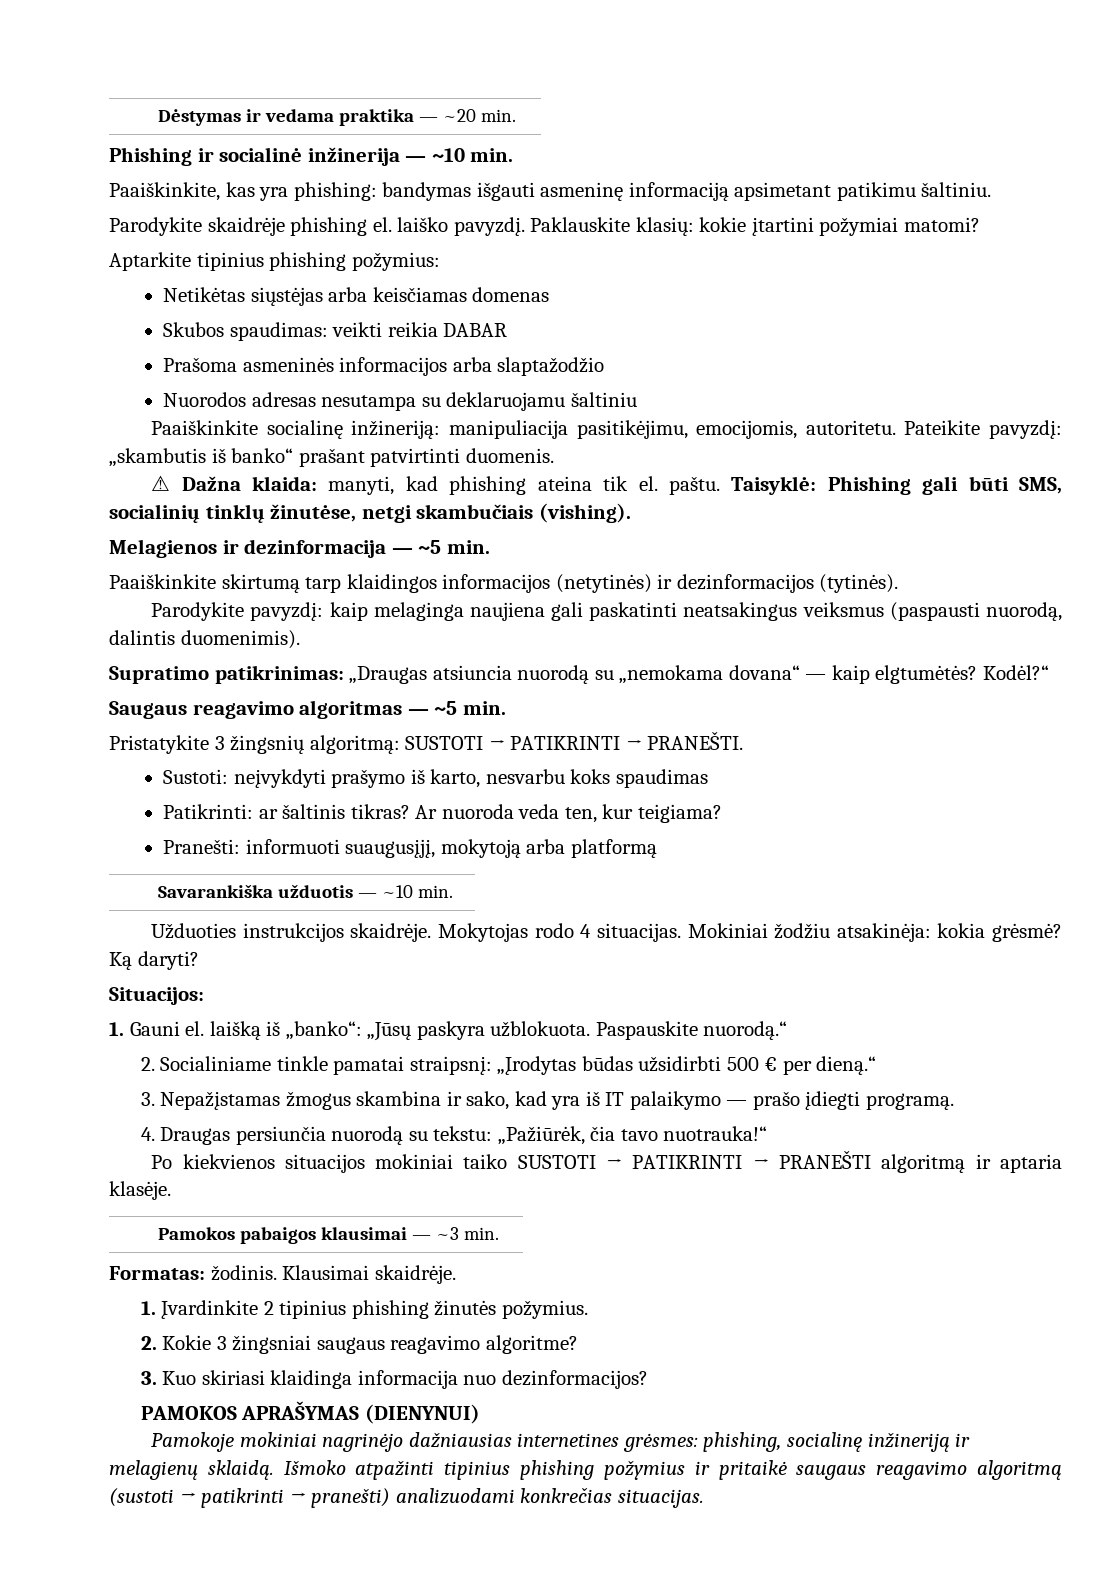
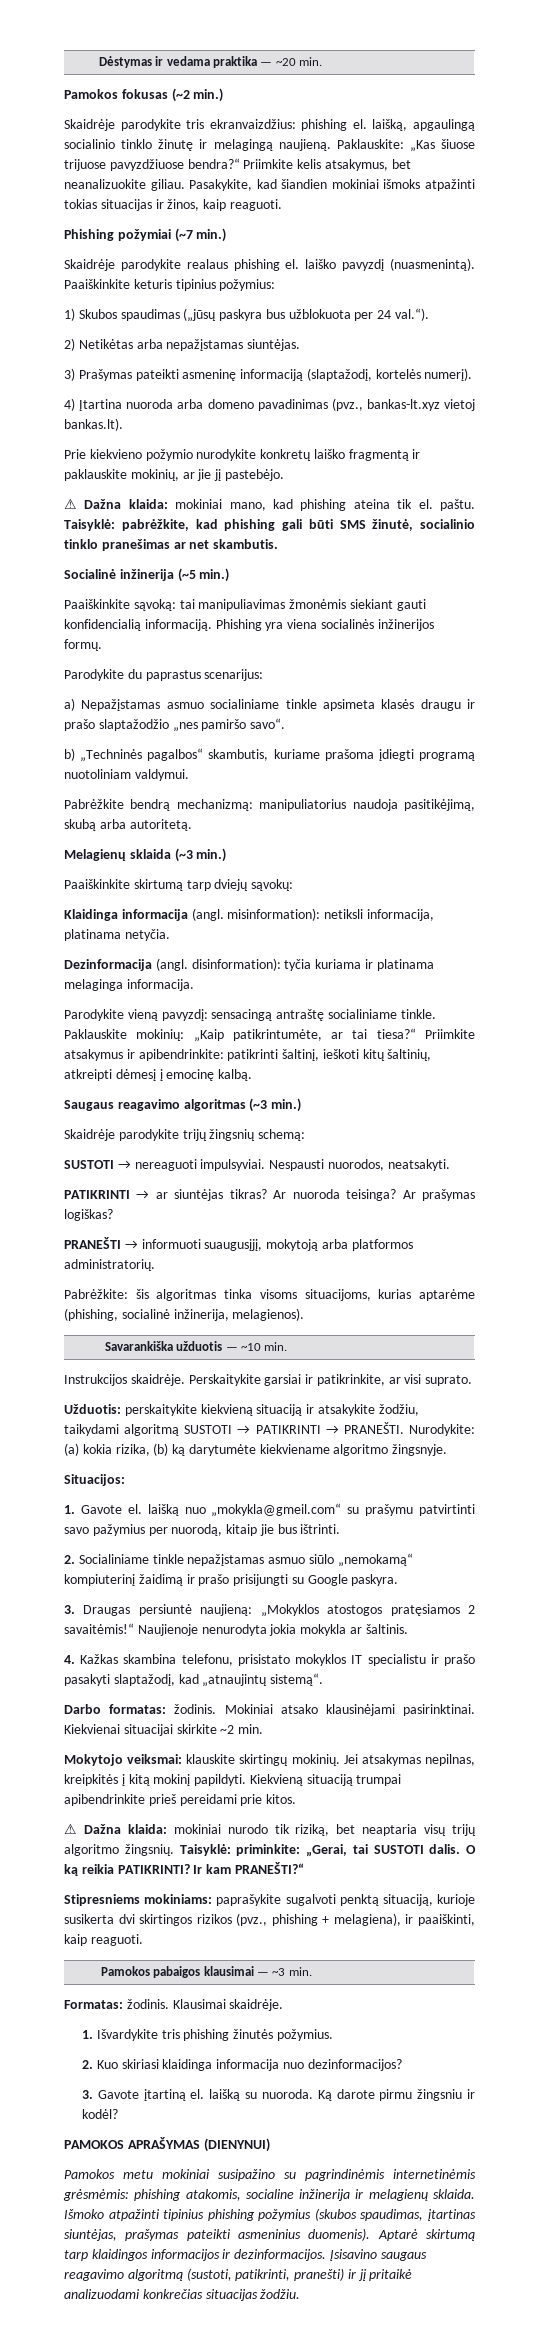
[109,147,514,166] [109,182,992,201] [109,217,980,236] [109,252,440,271] [163,287,550,306] [163,322,508,341] [163,357,605,376] [163,392,637,411] [151,420,1062,439] [109,448,554,467] [151,475,395,495] Phishing ir socialinė inžinerija — ~10 min. // Paaiškinkite, kas yra phishing: bandymas išgauti asmeninę informaciją apsimetant patikimu šaltiniu. // Parodykite skaidrėje phishing el. laiško pavyzdį. Paklauskite klasių: kokie įtartini požymiai matomi? // Aptarkite tipinius phishing požymius: // Netikėtas siųstėjas arba keisčiamas domenas // Skubos spaudimas: veikti reikia DABAR // Prašoma asmeninės informacijos arba slaptažodžio // Nuorodos adresas nesutampa su deklaruojamu šaltiniu // Paaiškinkite socialinę inžineriją: manipuliacija pasitikėjimu, emocijomis, autoritetu. Pateikite pavyzdį: „skambutis iš banko“ prašant patvirtinti duomenis. // ⚠ Dažna klaida: manyti, -> [64,88,224,102] [64,119,475,131] [64,139,475,152] [64,158,411,171] [64,179,475,191] [64,199,282,211] [64,228,227,242] [64,258,475,271] [64,279,276,291] [64,308,430,322] [64,338,301,351] [64,368,473,381] [64,398,475,411] [64,418,123,431] [64,449,421,461] [64,469,284,481] [64,498,266,511] Pamokos fokusas (~2 min.) // Skaidrėje parodykite tris ekranvaizdžius: phishing el. laišką, apgaulingą socialinio tinklo žinutę ir melagingą naujieną. Paklauskite: „Kas šiuose trijuose pavyzdžiuose bendra?“ Priimkite kelis atsakymus, bet neanalizuokite giliau. Pasakykite, kad šiandien mokiniai išmoks atpažinti tokias situacijas ir žinos, kaip reaguoti. // Phishing požymiai (~7 min.) // Skaidrėje parodykite realaus phishing el. laiško pavyzdį (nuasmenintą). Paaiškinkite keturis tipinius požymius: // 1) Skubos spaudimas („jūsų paskyra bus užblokuota per 24 val.“). // 2) Netikėtas arba nepažįstamas siuntėjas. // 3) Prašymas pateikti asmeninę informaciją (slaptažodį, kortelės numerį). // 4) Įtartina nuoroda arba domeno pavadinimas (pvz., bankas-lt.xyz vietoj bankas.lt). // Prie kiekvieno požymio nurodykite konkretų laiško fragmentą ir paklauskite mokinių, ar jie jį pastebėjo. // ⚠ Dažna klaida: mokiniai mano,
[827,476,1062,495] [109,503,631,523] [109,539,490,558] [109,574,899,593] [151,602,1062,621] [109,630,300,649] [109,665,1049,684] [109,700,506,719] [109,731,744,754] [163,769,708,788] [163,804,722,823] [163,839,657,858] Phishing gali būti SMS, socialinių tinklų žinutėse, netgi skambučiais (vishing). // Melagienos ir dezinformacija — ~5 min. // Paaiškinkite skirtumą tarp klaidingos informacijos (netytinės) ir dezinformacijos (tytinės). // Parodykite pavyzdį: kaip melaginga naujiena gali paskatinti neatsakingus veiksmus (paspausti nuorodą, dalintis duomenimis). // Supratimo patikrinimas: „Draugas atsiuncia nuorodą su „nemokama dovana“ — kaip elgtumėtės? Kodėl?“ // Saugaus reagavimo algoritmas — ~5 min. // Pristatykite 3 žingsnių algoritmą: SUSTOTI → PATIKRINTI → PRANEŠTI. // Sustoti: neįvykdyti prašymo iš karto, nesvarbu koks spaudimas // Patikrinti: ar šaltinis tikras? Ar nuoroda veda ten, kur teigiama? // Pranešti: informuoti suaugusįjį, mokytoją arba platformą -> [121,519,475,531] [64,539,279,551] [64,568,230,582] [64,599,426,611] [64,619,434,631] [64,639,102,651] [64,669,264,681] [64,698,475,711] [64,718,286,732] [64,748,475,762] [64,769,189,781] [64,799,475,811] [64,819,192,831] [64,848,227,862] [64,879,294,891] [64,908,434,921] [64,929,170,941] [64,958,434,971] [64,979,194,991] [64,1009,436,1021] [64,1028,475,1042] [64,1049,432,1061] [64,1069,253,1081] [64,1098,302,1112] [64,1129,306,1141] [64,1159,450,1171] [64,1189,476,1201] [64,1209,113,1221] [64,1237,413,1251] [64,1259,155,1271] [64,1289,475,1301] [64,1308,305,1321] pabrėžkite, kad phishing gali būti SMS žinutė, socialinio tinklo pranešimas ar net skambutis. // Socialinė inžinerija (~5 min.) // Paaiškinkite sąvoką: tai manipuliavimas žmonėmis siekiant gauti konfidencialią informaciją. Phishing yra viena socialinės inžinerijos formų. // Parodykite du paprastus scenarijus: // a) Nepažįstamas asmuo socialiniame tinkle apsimeta klasės draugu ir prašo slaptažodžio „nes pamiršo savo“. // b) „Techninės pagalbos“ skambutis, kuriame prašoma įdiegti programą nuotoliniam valdymui. // Pabrėžkite bendrą mechanizmą: manipuliatorius naudoja pasitikėjimą, skubą arba autoritetą. // Melagienų sklaida (~3 min.) // Paaiškinkite skirtumą tarp dviejų sąvokų: // Klaidinga informacija (angl. misinformation): netiksli informacija, platinama netyčia. // Dezinformacija (angl. disinformation): tyčia kuriama ir platinama melaginga informacija. // Parodykite vieną pavyzdį: sensacingą antraštę socialiniame tinkle. Paklauskite mokinių: „Kaip patikrintumėte, ar tai tiesa?“ Priimkite atsakymus ir apibendrinkite: patikrinti šaltinį, ieškoti kitų šaltinių, atkreipti dėmesį į emocinę kalbą. // Saugaus reagavimo algoritmas (~3 min.) // Skaidrėje parodykite trijų žingsnių schemą: // SUSTOTI → nereaguoti impulsyviai. Nespausti nuorodos, neatsakyti. // PATIKRINTI → ar siuntėjas tikras? Ar nuoroda teisinga? Ar prašymas logiškas? // PRANEŠTI → informuoti suaugusįjį, mokytoją arba platformos administratorių. // Pabrėžkite: šis algoritmas tinka visoms situacijoms, kurias aptarėme (phishing, socialinė inžinerija, melagienos).
[151,923,1063,942] [109,951,199,970] Užduoties instrukcijos skaidrėje. Mokytojas rodo 4 situacijas. Mokiniai žodžiu atsakinėja: kokia grėsmė? Ką daryti? -> [64,1374,473,1386] [64,1404,419,1416] [64,1422,475,1436] [64,1443,448,1456] Instrukcijos skaidrėje. Perskaitykite garsiai ir patikrinkite, ar visi suprato. // Užduotis: perskaitykite kiekvieną situaciją ir atsakykite žodžiu, taikydami algoritmą SUSTOTI → PATIKRINTI → PRANEŠTI. Nurodykite: (a) kokia rizika, (b) ką darytumėte kiekviename algoritmo žingsnyje.
[129,1021,788,1041] [140,1056,877,1075] [140,1091,954,1110] [140,1126,768,1145] [151,1150,1062,1173] [109,1181,171,1200] Gauni el. laišką iš „banko“: „Jūsų paskyra užblokuota. Paspauskite nuorodą.“ // 2. Socialiniame tinkle pamatai straipsnį: „Įrodytas būdas užsidirbti 500 € per dieną.“ // 3. Nepažįstamas žmogus skambina ir sako, kad yra iš IT palaikymo — prašo įdiegti programą. // 4. Draugas persiunčia nuorodą su tekstu: „Pažiūrėk, čia tavo nuotrauka!“ // Po kiekvienos situacijos mokiniai taiko SUSTOTI → PATIKRINTI → PRANEŠTI algoritmą ir aptaria klasėje. -> [80,1503,475,1517] [64,1524,341,1536] [64,1553,413,1567] [64,1574,399,1586] [64,1604,475,1617] [64,1623,408,1636] [64,1654,476,1666] [64,1673,324,1687] [64,1704,475,1716] [64,1724,264,1736] [64,1754,475,1766] [64,1774,402,1786] [64,1794,297,1806] [64,1823,476,1836] [64,1844,476,1857] [64,1862,304,1876] [64,1894,476,1906] [64,1913,475,1926] [64,1934,143,1946] Gavote el. laišką nuo „mokykla@gmeil.com“ su prašymu patvirtinti savo pažymius per nuorodą, kitaip jie bus ištrinti. // 2. Socialiniame tinkle nepažįstamas asmuo siūlo „nemokamą“ kompiuterinį žaidimą ir prašo prisijungti su Google paskyra. // 3. Draugas persiuntė naujieną: „Mokyklos atostogos pratęsiamos 2 savaitėmis!“ Naujienoje nenurodyta jokia mokykla ar šaltinis. // 4. Kažkas skambina telefonu, prisistato mokyklos IT specialistu ir prašo pasakyti slaptažodį, kad „atnaujintų sistemą“. // Darbo formatas: žodinis. Mokiniai atsako klausinėjami pasirinktinai. Kiekvienai situacijai skirkite ~2 min. // Mokytojo veiksmai: klauskite skirtingų mokinių. Jei atsakymas nepilnas, kreipkitės į kitą mokinį papildyti. Kiekvieną situaciją trumpai apibendrinkite prieš pereidami prie kitos. // ⚠ Dažna klaida: mokiniai nurodo tik riziką, bet neaptaria visų trijų algoritmo žingsnių. Taisyklė: priminkite: „Gerai, tai SUSTOTI dalis. O ką reikia PATIKRINTI? Ir kam PRANEŠTI?“ // Stipresniems mokiniams: paprašykite sugalvoti penktą situaciją, kurioje susikerta dvi skirtingos rizikos (pvz., phishing + melagiena), ir paaiškinti, kaip reaguoti.
[161,1300,347,1319] Įvardinkite 2 tipinius -> [96,2029,180,2041] Išvardykite tris
[162,1335,578,1354] [140,1371,157,1385] Kokie 3 žingsniai saugaus reagavimo algoritme? // 3. -> (93, 2064) none
[140,1401,480,1424] [151,1432,950,1452] PAMOKOS APRAŠYMAS (DIENYNUI) // Pamokoje mokiniai nagrinėjo dažniausias internetines grėsmes: phishing, socialinę inžineriją -> [81,2089,475,2101] [81,2109,118,2119] [64,2137,270,2152] [64,2169,476,2181] [63,2189,351,2201] 3. Gavote įtartiną el. laišką su nuoroda. Ką darote pirmu žingsniu ir kodėl? // PAMOKOS APRAŠYMAS (DIENYNUI) // Pamokos metu mokiniai susipažino su pagrindinėmis internetinėmis grėsmėmis: phishing atakomis, socialine inžinerija
[207,1460,274,1480] sklaidą. -> [432,2189,475,2199] sklaida.
[694,1460,1063,1480] [109,1487,704,1508] ir pritaikė saugaus reagavimo algoritmą (sustoti → patikrinti → pranešti) analizuodami konkrečias situacijas. -> [314,2208,476,2221] [64,2228,475,2241] [64,2249,427,2261] [64,2268,413,2281] [64,2289,301,2301] (skubos spaudimas, įtartinas siuntėjas, prašymas pateikti asmeninius duomenis). Aptarė skirtumą tarp klaidingos informacijos ir dezinformacijos. Įsisavino saugaus reagavimo algoritmą (sustoti, patikrinti, pranešti) ir jį pritaikė analizuodami konkrečias situacijas žodžiu.

